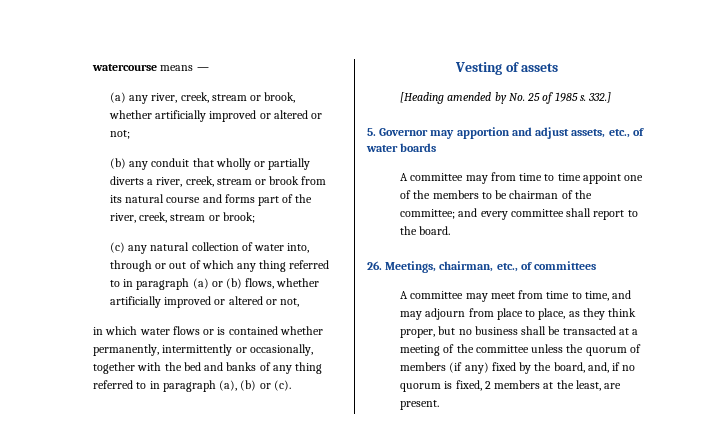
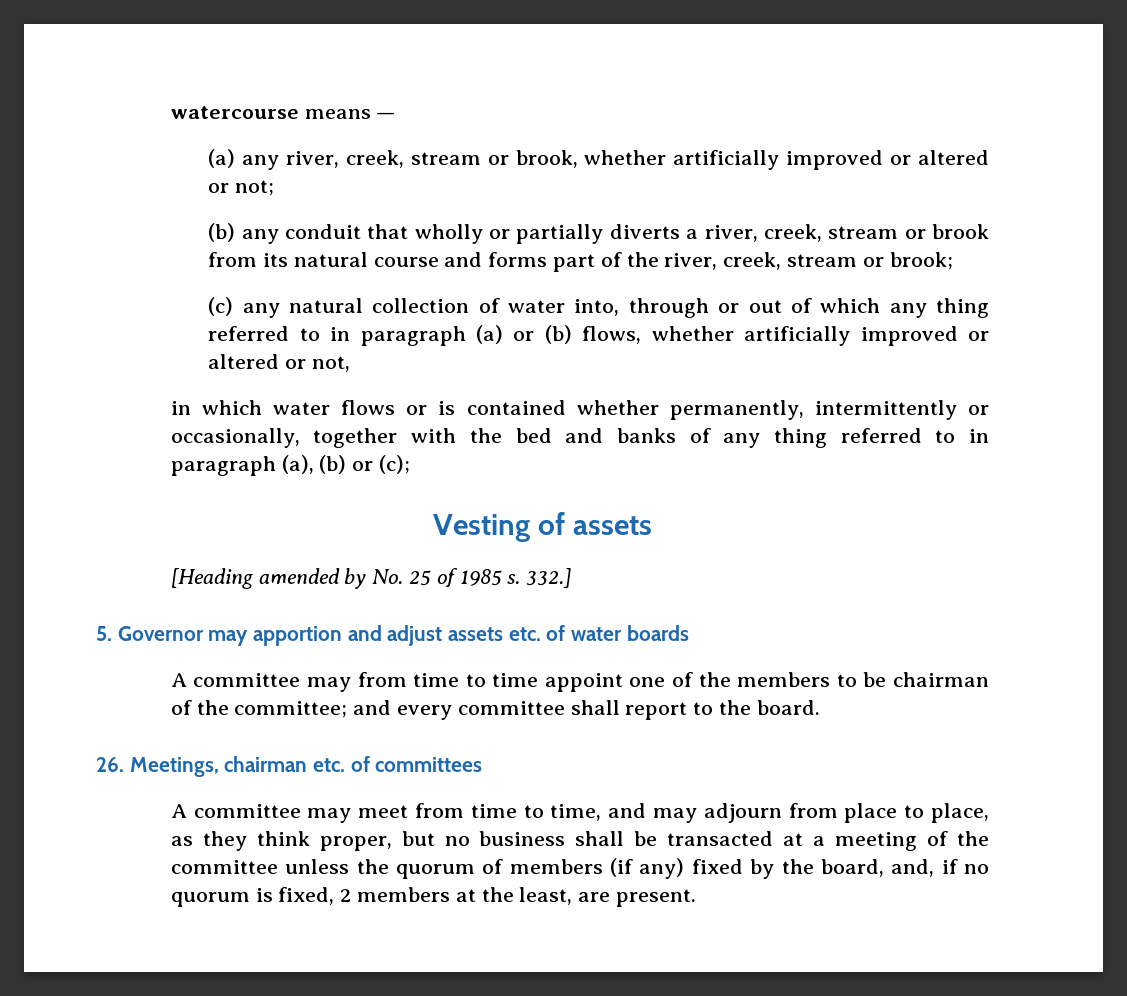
[273,380,291,391] (c). -> [379,455,411,474] (c);
[571,129,630,138] assets, etc., -> [448,627,541,641] assets etc.
[439,261,518,272] chairman, etc., -> [224,756,346,772] chairman etc.

